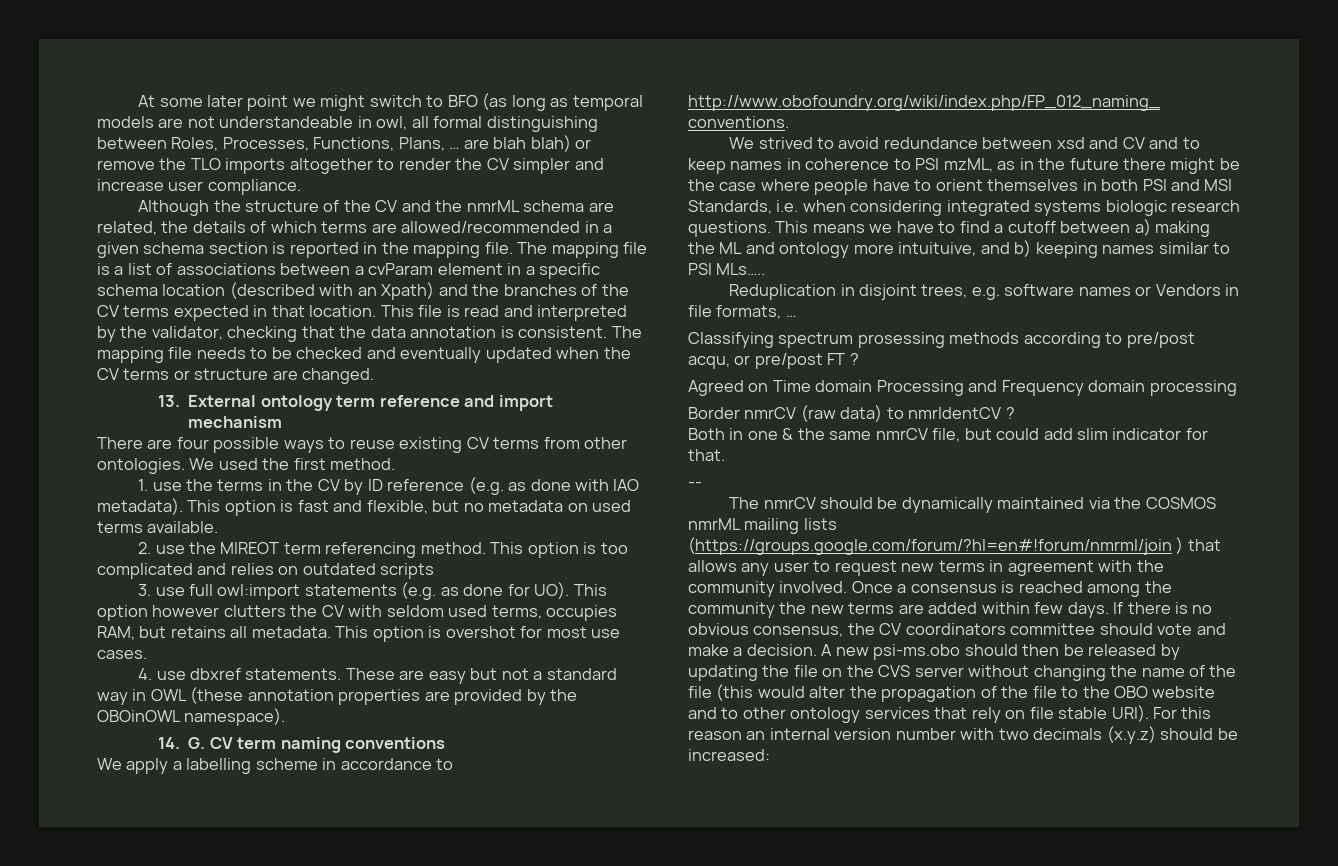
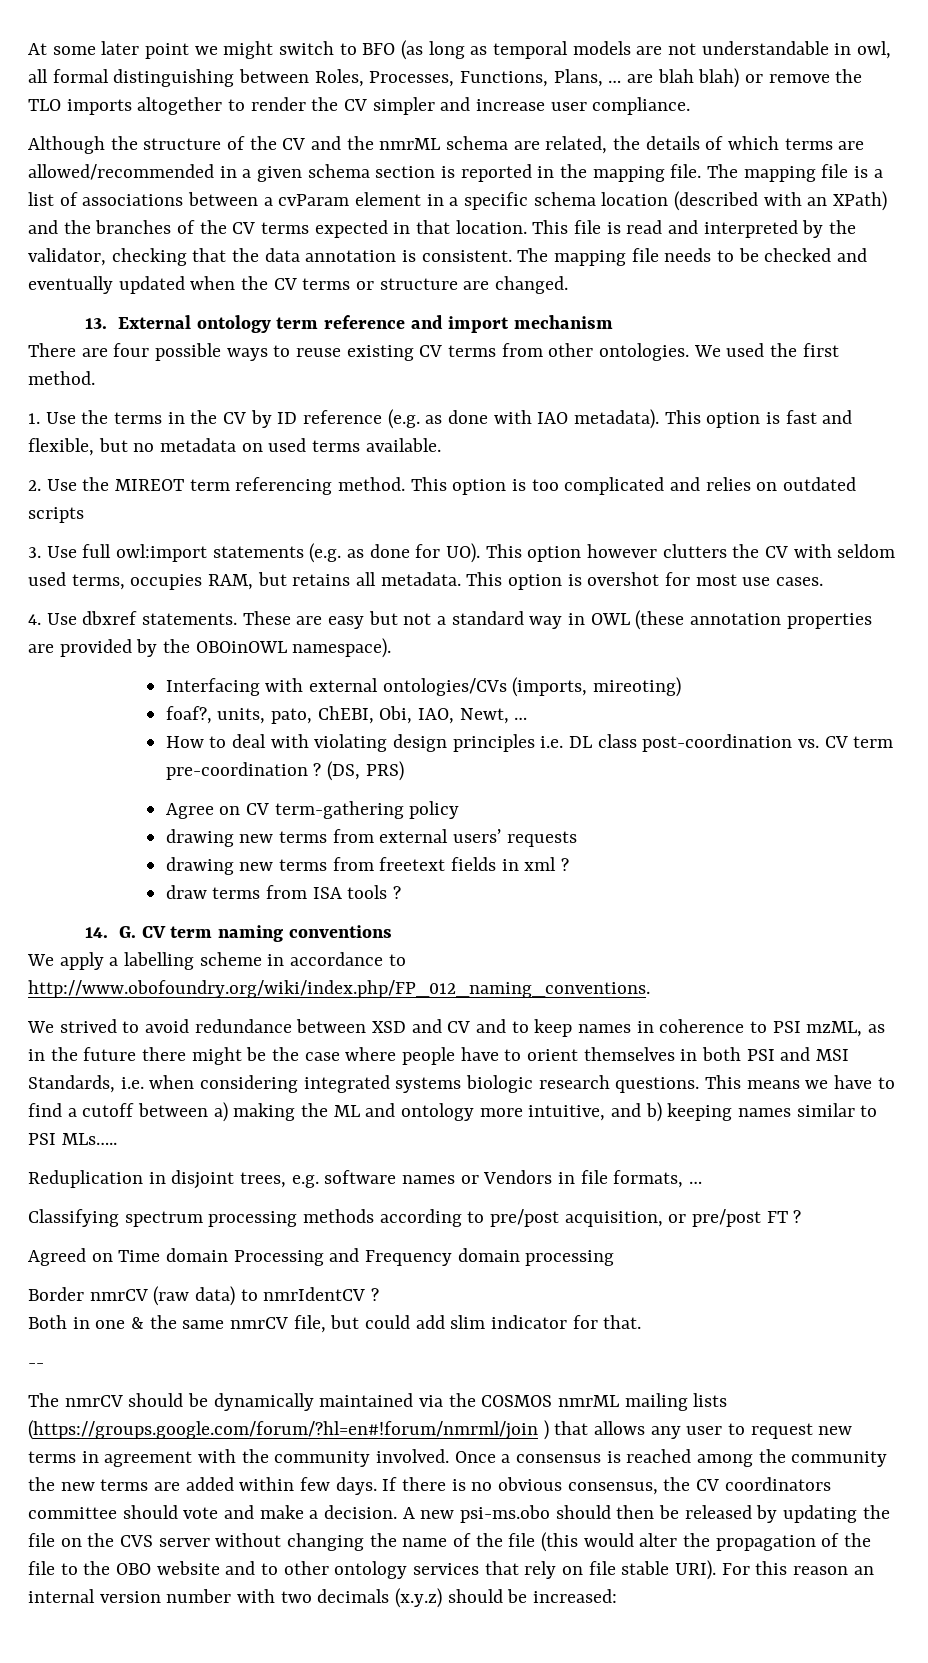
[219,116,354,128] understandeable -> [701,41,829,55] understandable
[381,282,435,300] Xpath) -> [833,191,888,211] XPath)
[152,482,182,491] use -> [45,412,76,424] Use
[155,545,185,554] use -> [46,479,77,491] Use
[155,587,185,596] use -> [46,546,77,558] Use
[156,671,186,680] use -> [46,613,77,625] Use
(286, 717) none -> [165,677,682,697] [165,706,528,724] [165,734,894,752] [165,761,404,781] [165,801,460,819] [165,829,577,847] [165,857,570,875] [165,885,402,899] // Interfacing with external ontologies/CVs (imports, mireoting) // foaf?, units, pato, ChEBI, Obi, IAO, Newt, … // How to deal with violating design principles i.e. DL class post-coordination vs. CV term pre-coordination ? (DS, PRS) // Agree on CV term-gathering policy // drawing new terms from external users’ requests // drawing new terms from freetext fields in xml ? // draw terms from ISA tools ?
[1056,137,1085,149] xsd -> [372,1021,407,1033] XSD
[898,242,977,256] intuituive, -> [528,1105,606,1121] intuitive,
[857,332,945,348] prosessing -> [208,1211,298,1227] processing
[688,356,730,369] acqu, -> [564,1211,663,1227] acquisition,

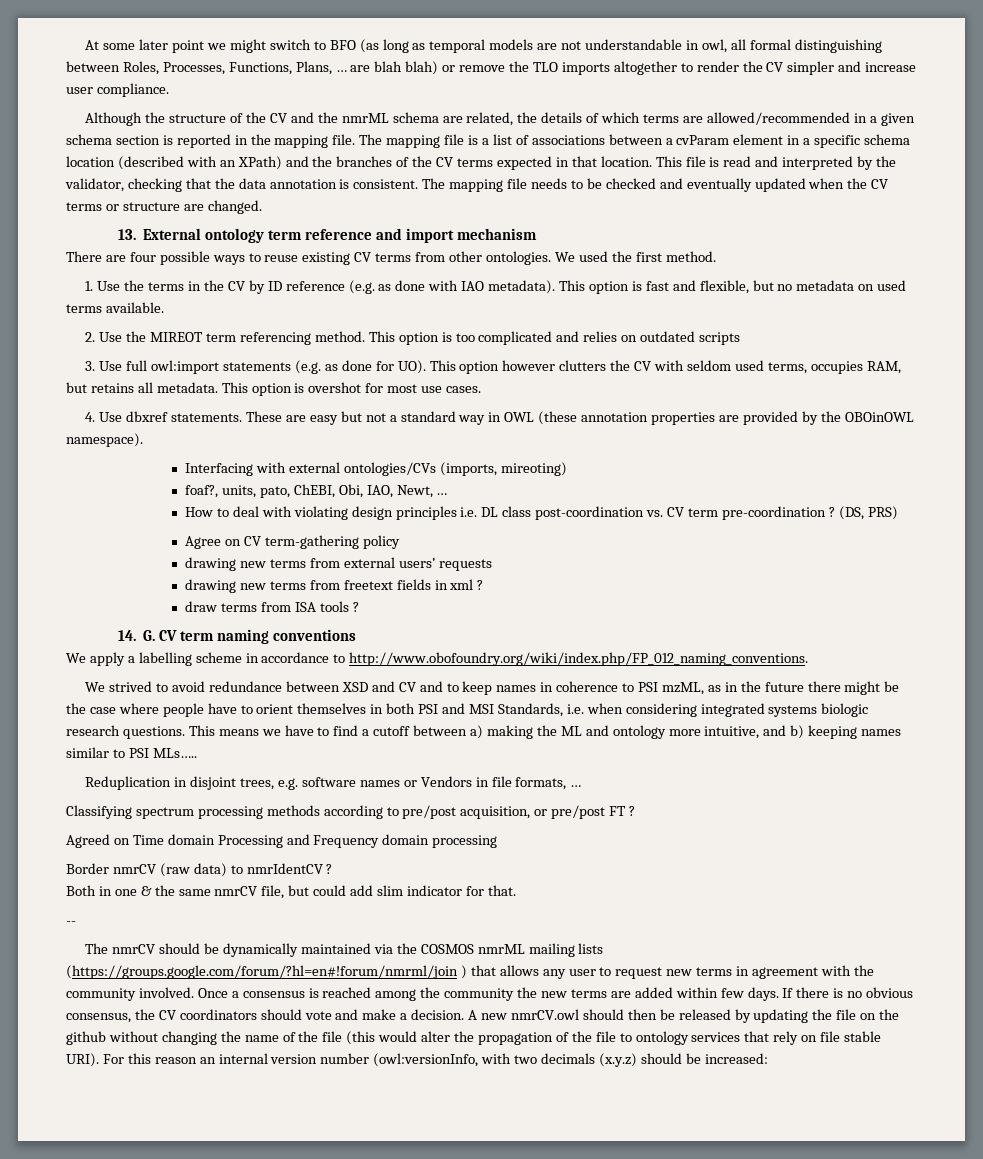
[28,1507,117,1519] committee -> (257, 1014) none
[460,1505,551,1523] psi-ms.obo -> [510,1009,579,1020] nmrCV.owl
[120,1535,210,1547] CVS server -> [66,1031,106,1045] github
[83,1561,329,1575] the OBO website and to other -> (632, 1037) none
(232, 1596) none -> [373,1053,479,1067] (owl:versionInfo,

